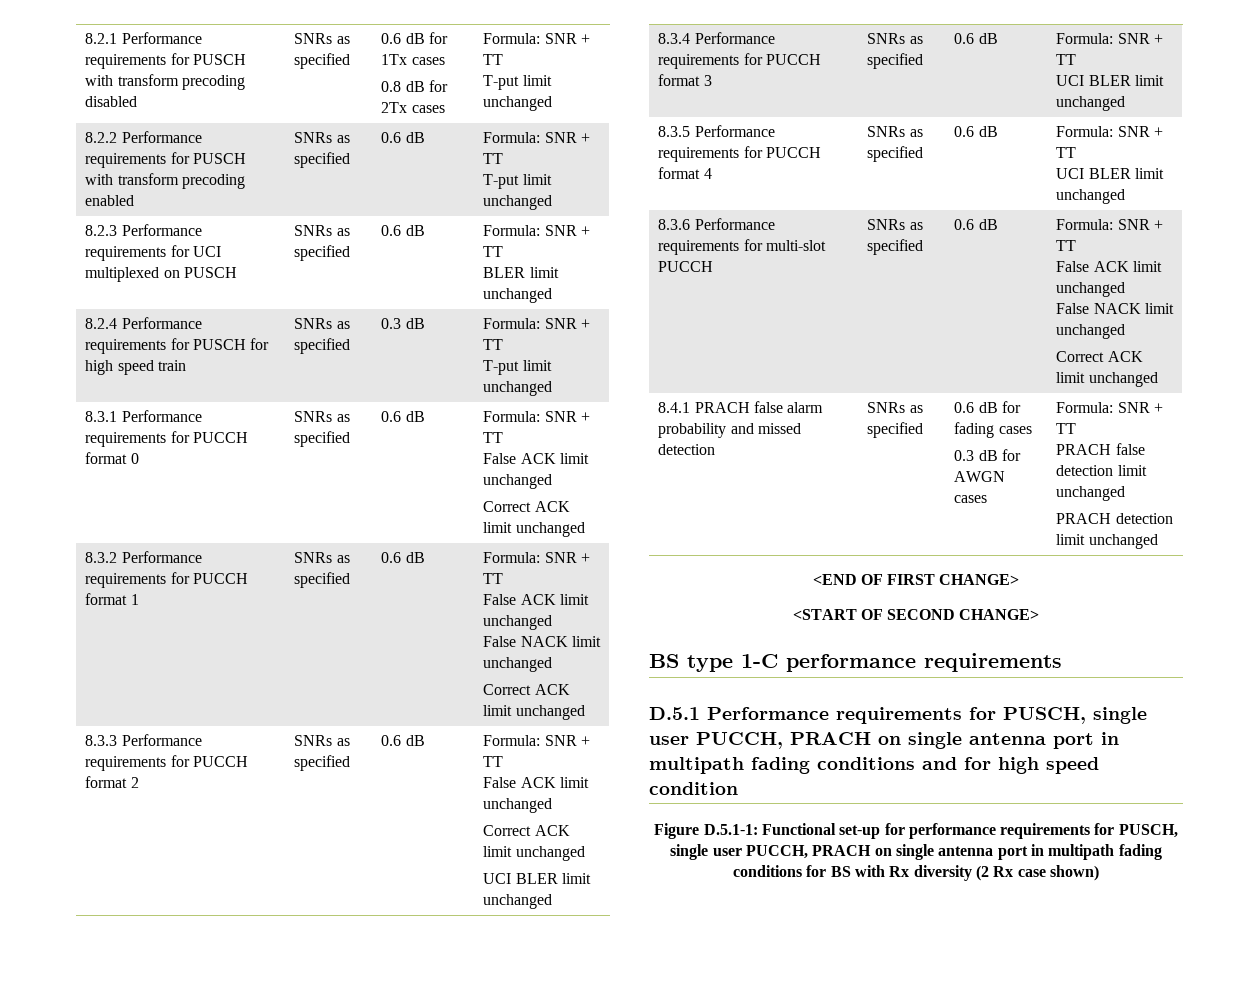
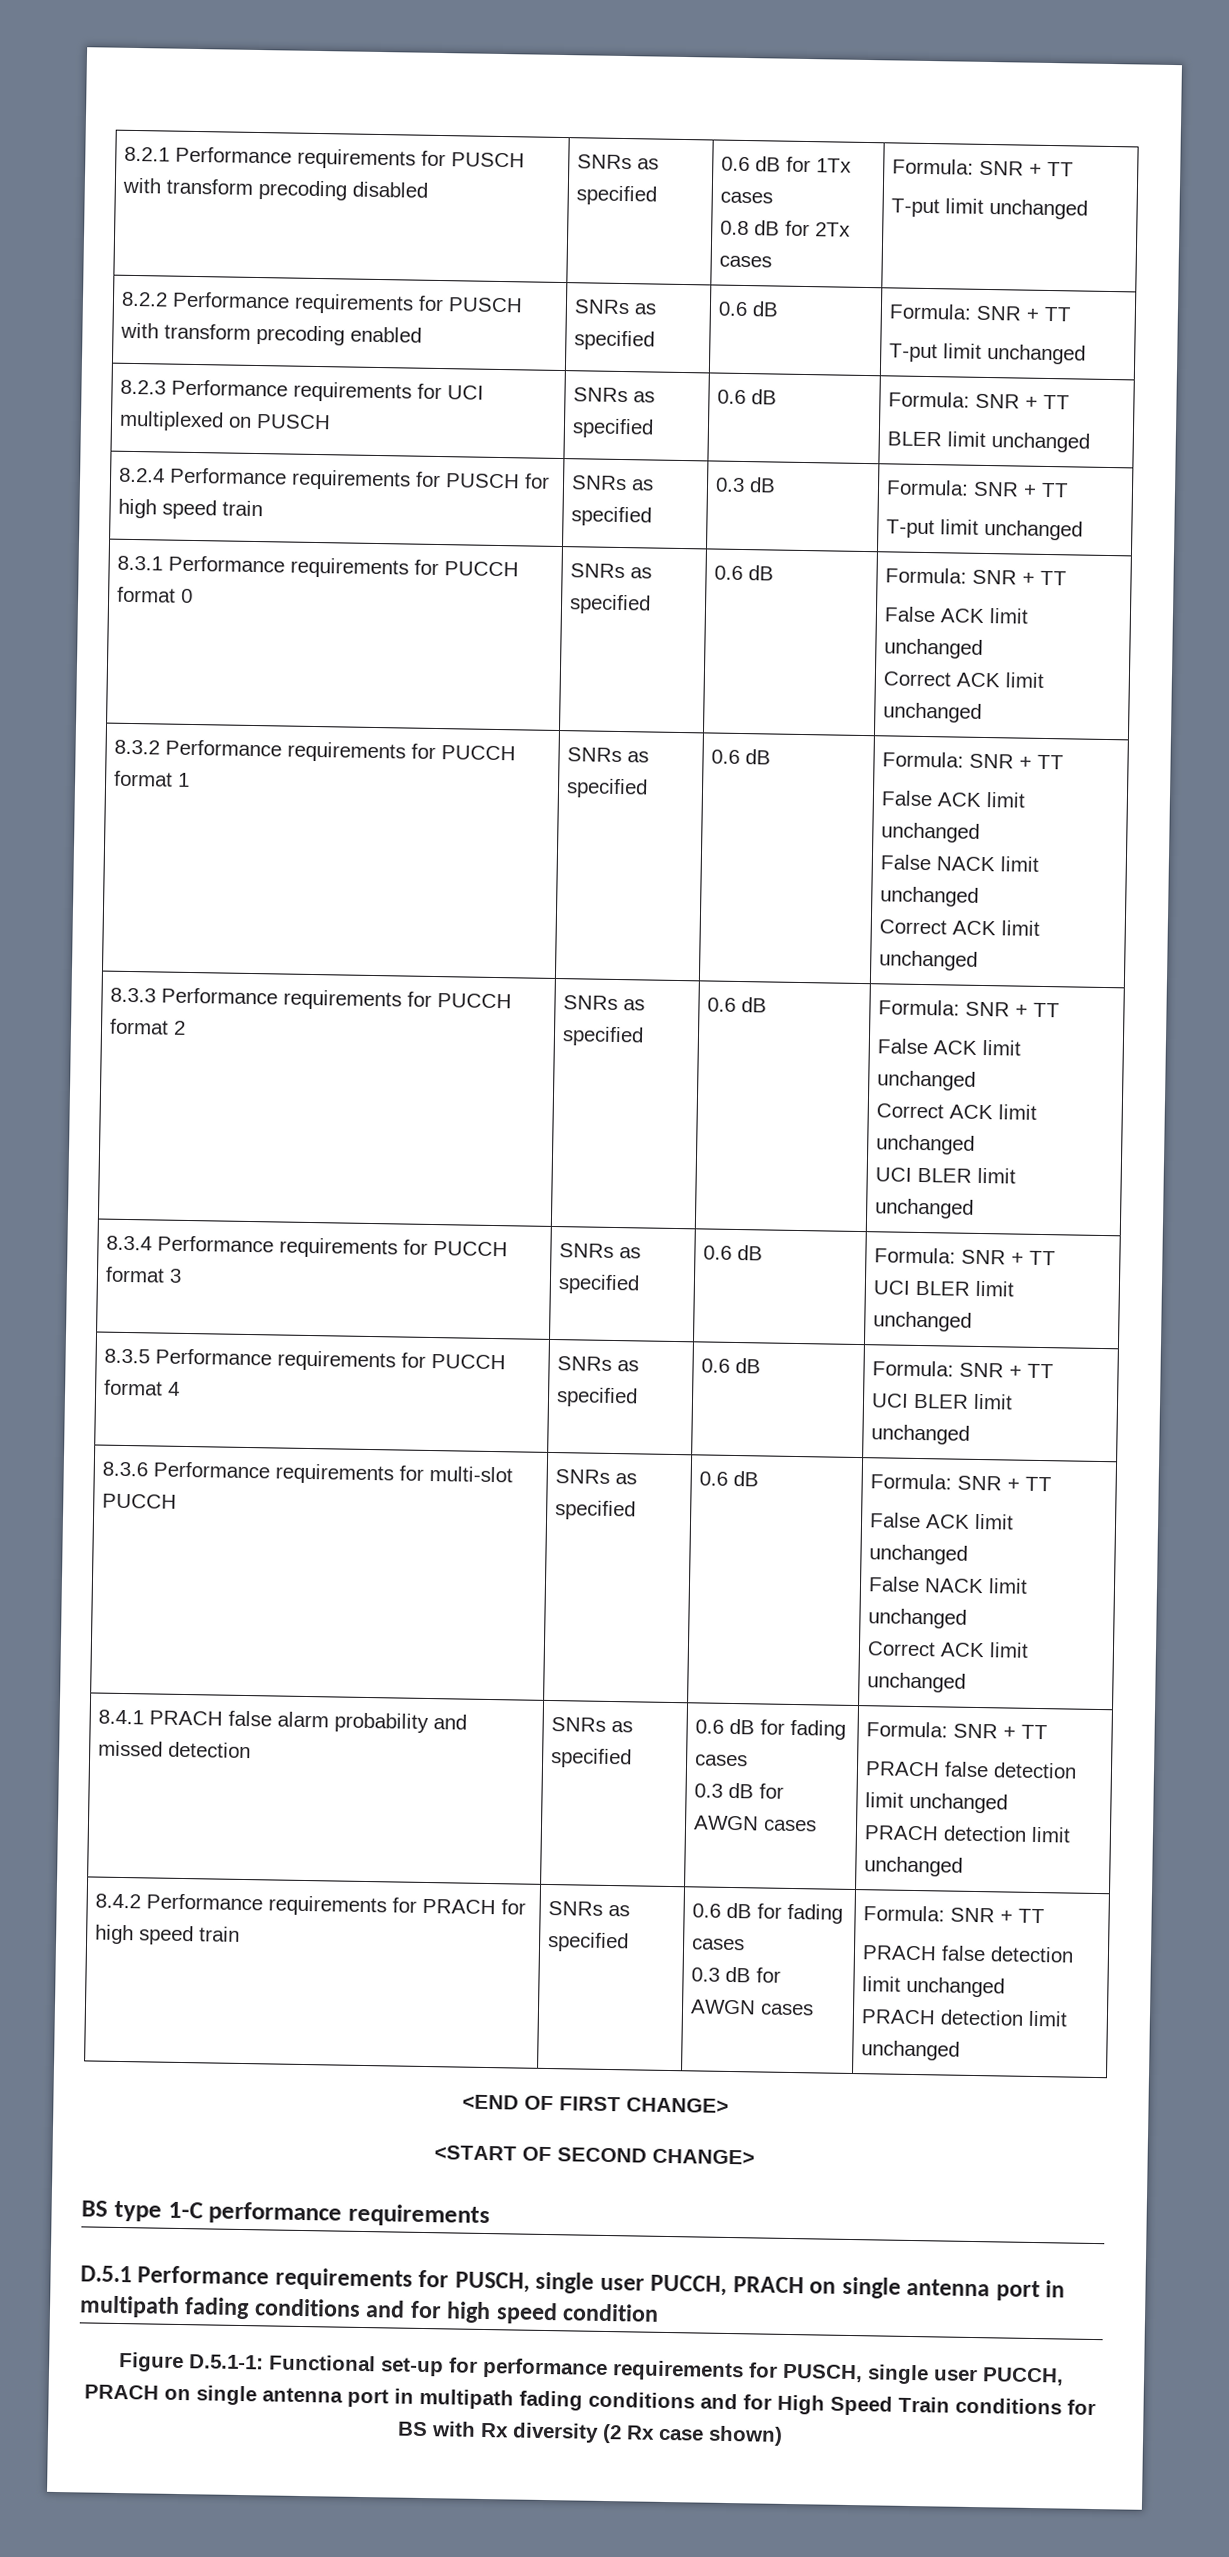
(1158, 541) none -> [95,1893,527,1917] [95,1924,241,1946] [548,1901,631,1917] [547,1932,630,1953] [692,1902,844,1924] [692,1938,746,1951] [691,1966,782,1983] [690,1999,815,2016] [863,1905,1046,1924] [862,1945,1075,1963] [862,1976,1006,1998] [861,2009,1069,2027] [861,2040,961,2061] // 8.4.2 Performance requirements for PRACH for high speed train | SNRs as specified | 0.6 dB for fading cases // 0.3 dB for AWGN cases | Formula: SNR + TT // PRACH false detection limit unchanged // PRACH detection limit unchanged
(803, 871) none -> [700,2393,1062,2416] and for High Speed Train conditions

